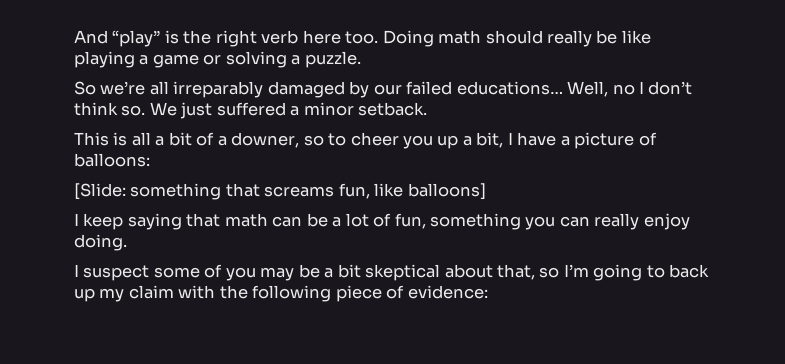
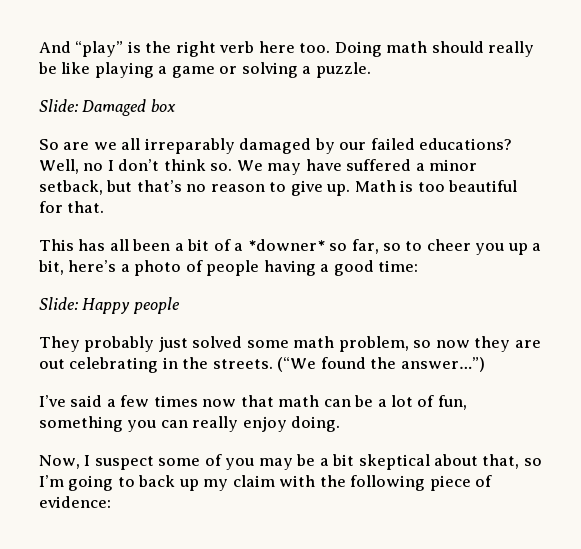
(361, 59) none -> [39,99,176,116] // Slide: Damaged box
[100,81,146,95] we’re -> [63,142,117,150] are we
[456,81,563,95] educations… -> [419,138,513,150] educations?
[180,102,213,119] just -> [267,159,342,175] may have
[358,102,428,116] [74,132,151,146] setback. // This is all -> [39,180,518,196] [39,201,105,213] [39,239,171,251] setback, but that’s no reason to give up. Math is too beautiful for that. // This has all been
[231,132,300,148] downer, -> [247,239,379,254] *downer* so far,
[507,132,657,149] [74,153,150,167] [74,183,486,200] [74,213,182,230] I have a picture of balloons: // [Slide: something that screams fun, like balloons] // I keep saying -> [68,260,419,276] [39,297,180,314] [39,336,541,352] [39,357,485,373] [39,395,237,407] here’s a photo of people having a good time: // Slide: Happy people // They probably just solved some math problem, so now they are out celebrating in the streets. (“We found the answer…”) // I’ve said a few times now
(127, 242) none -> [39,455,80,469] Now,

